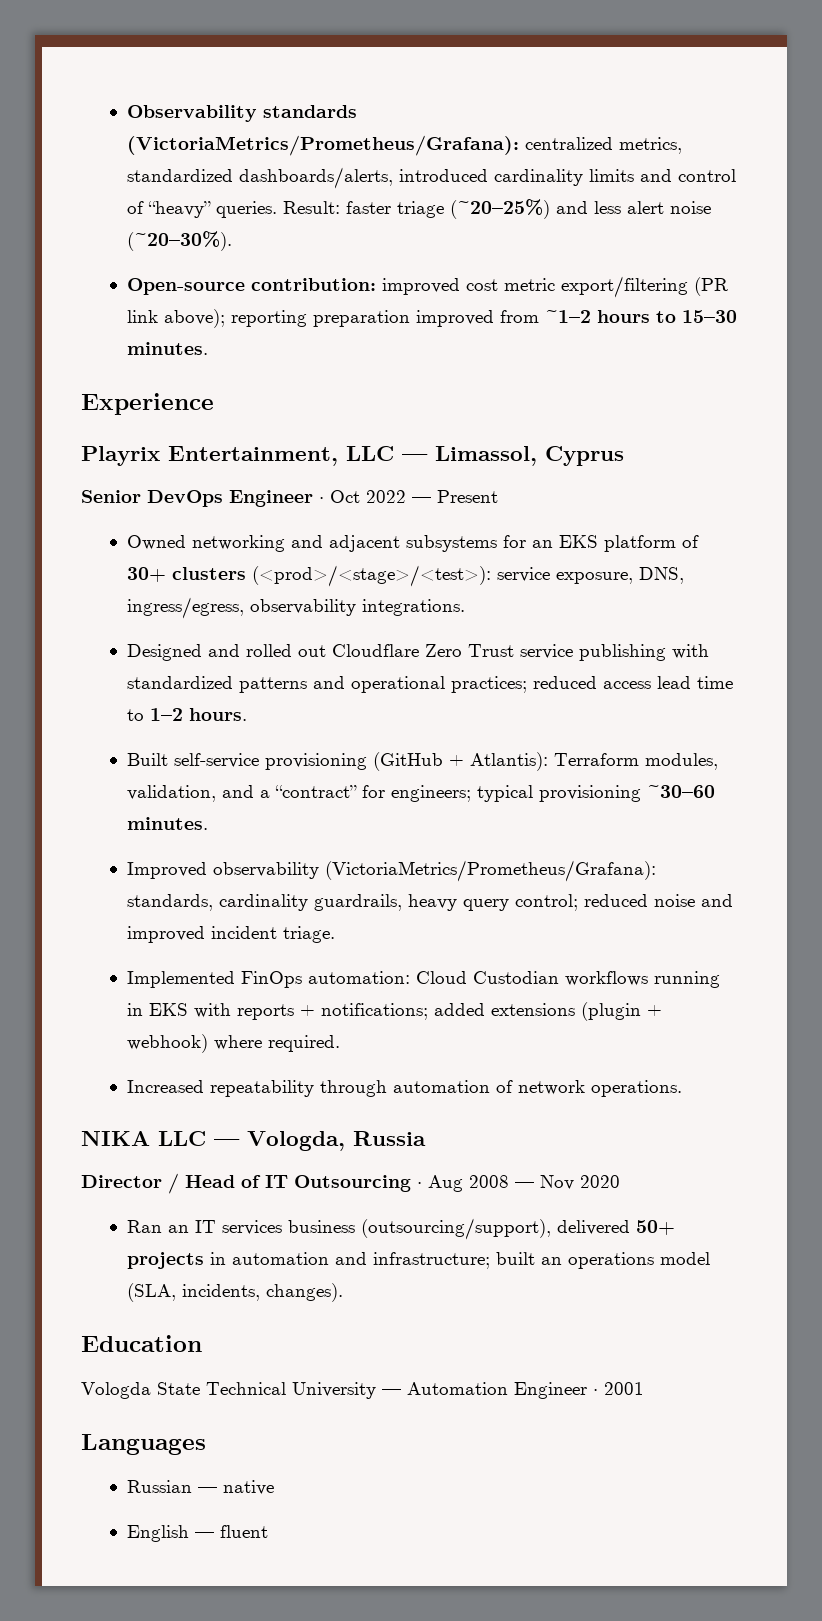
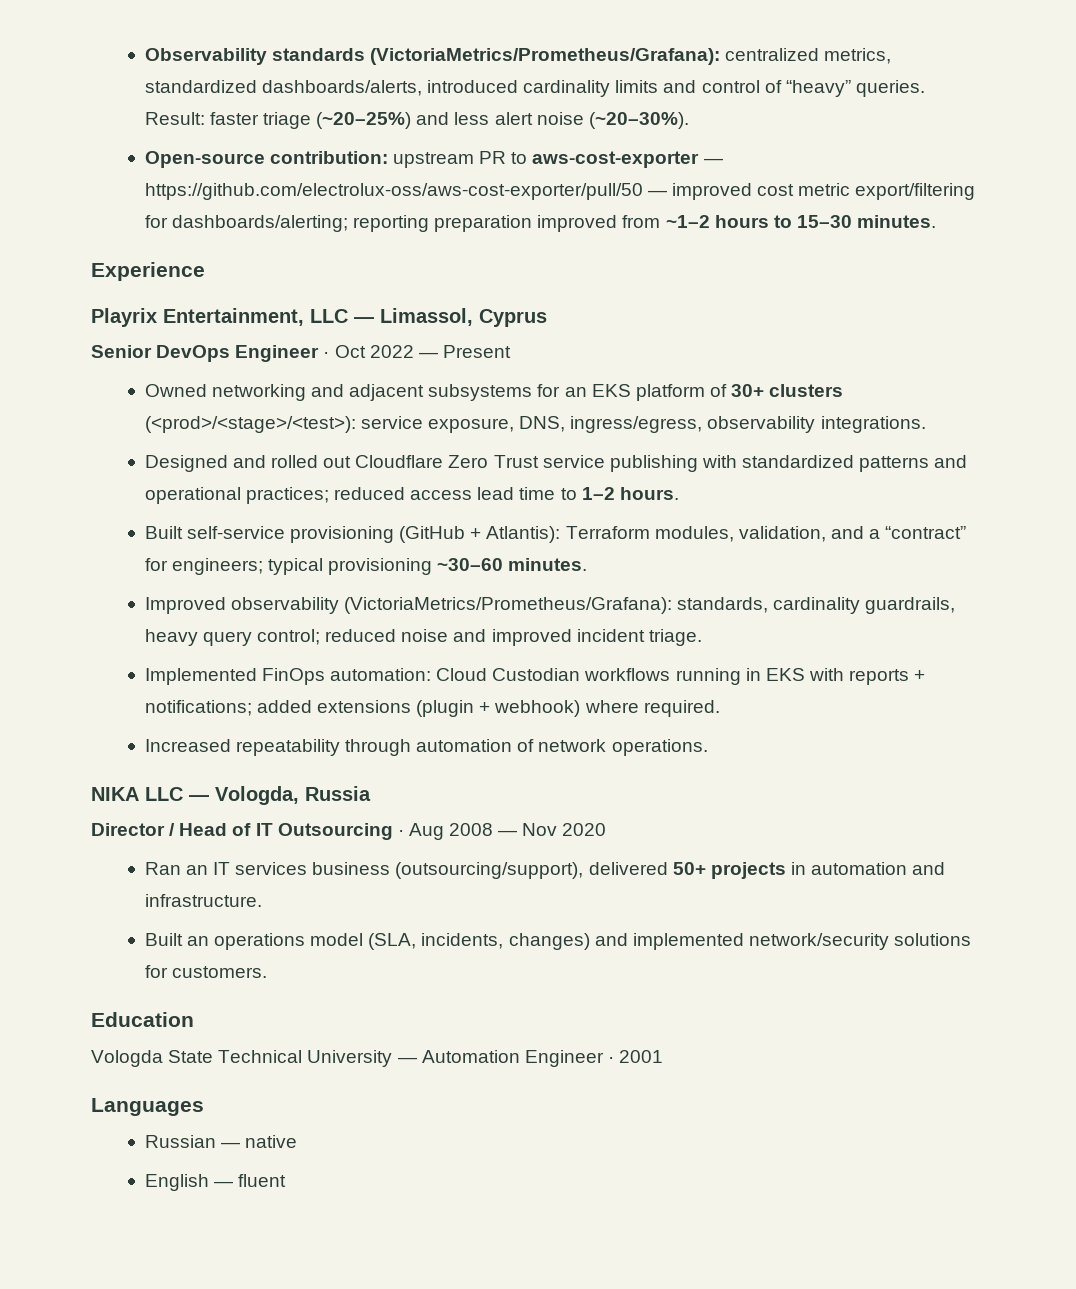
(376, 284) none -> [392,151,723,168] [144,183,667,200] upstream PR to aws-cost-exporter — https://github.com/electrolux-oss/aws-cost-exporter/pull/50 —
[693,277,728,296] [126,309,225,328] (PR link above); -> [144,215,348,232] for dashboards/alerting;
[372,1252,535,1269] infrastructure; built -> [144,894,262,907] [144,933,183,946] infrastructure. // Built
[265,1283,343,1302] changes). -> [508,933,972,950] [144,965,267,978] changes) and implemented network/security solutions for customers.

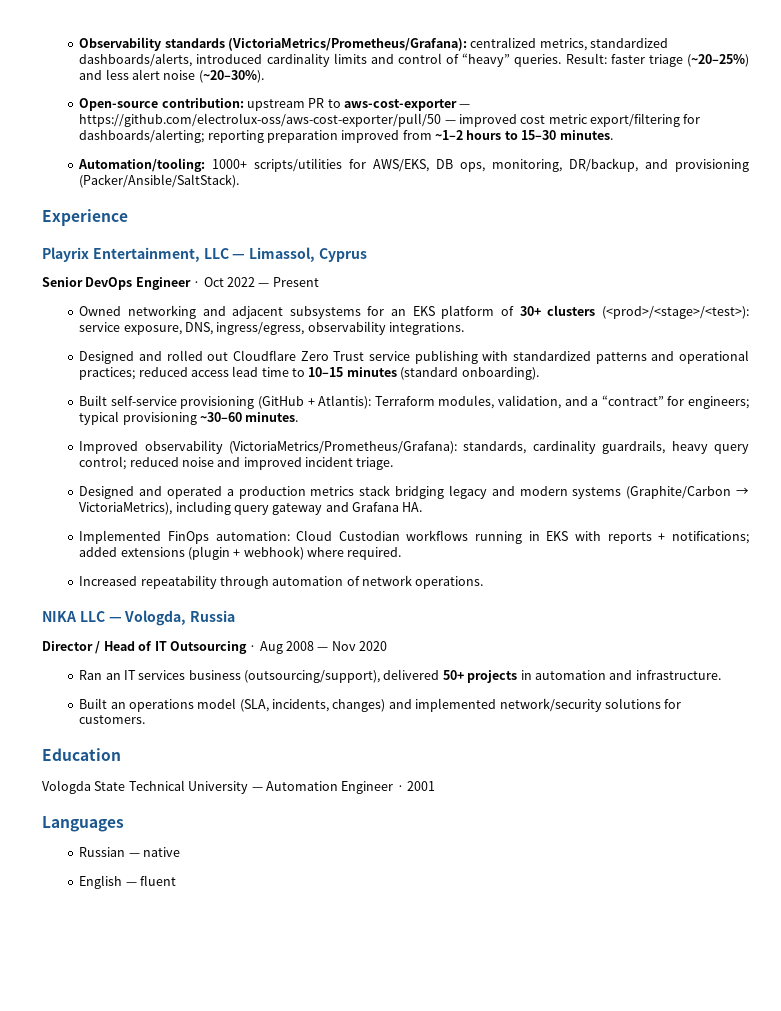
(937, 221) none -> [78,158,749,172] [79,174,240,188] // Automation/tooling: 1000+ scripts/utilities for AWS/EKS, DB ops, monitoring, DR/backup, and provisioning (Packer/Ansible/SaltStack).
[581,487,679,500] 1–2 hours. -> [308,367,539,380] 10–15 minutes (standard onboarding).
(702, 637) none -> [79,485,749,499] [79,501,423,515] // Designed and operated a production metrics stack bridging legacy and modern systems (Graphite/Carbon → VictoriaMetrics), including query gateway and Grafana HA.

